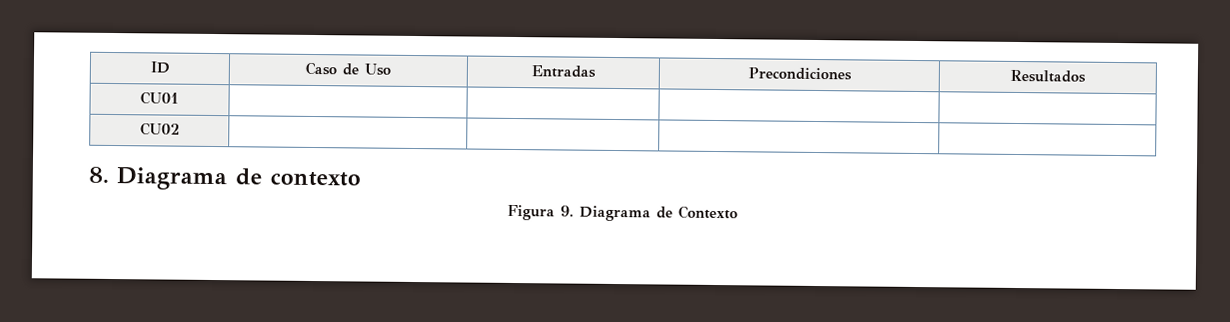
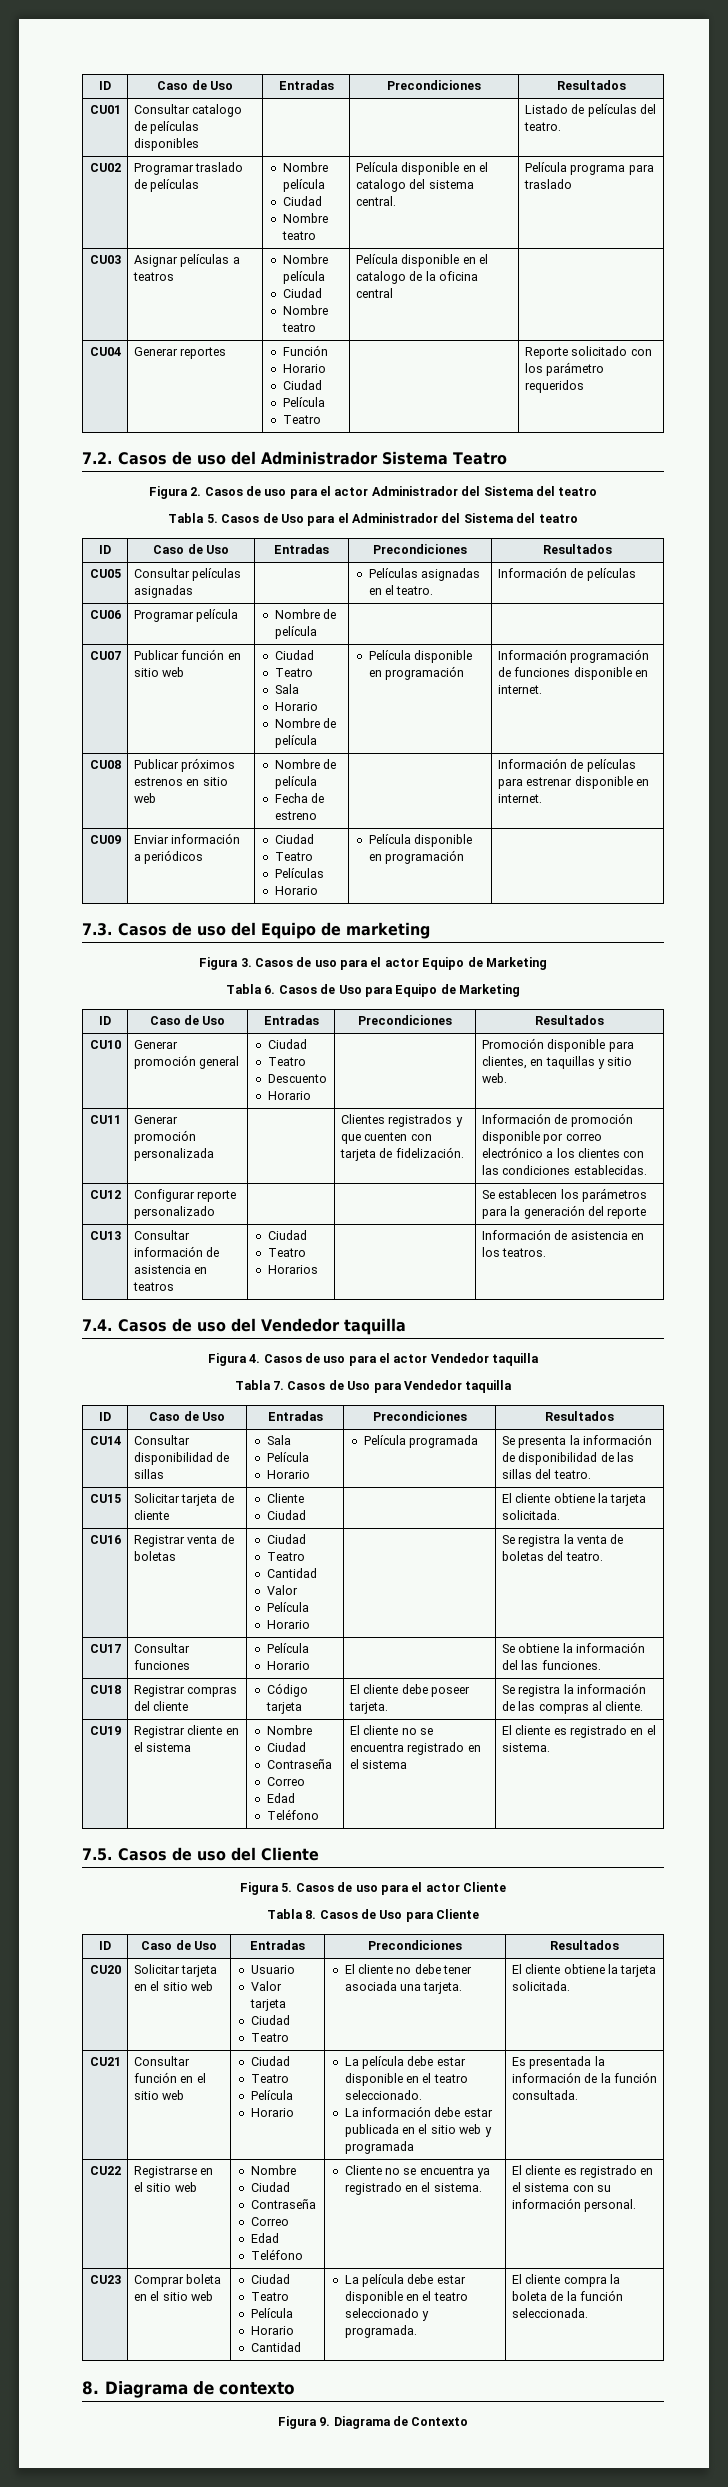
[139,122,180,136] | | | // CU02 | | | | -> [133,104,243,117] [133,121,200,134] [133,138,199,151] [524,104,656,117] [523,122,561,131] [89,163,121,172] [133,162,244,175] [133,179,200,192] [282,162,328,172] [282,179,325,192] [282,196,322,206] [282,213,328,223] [281,231,316,240] [355,162,488,175] [355,179,474,192] [355,196,396,206] [524,162,654,175] [523,179,572,189] [89,255,121,264] [133,254,240,267] [132,272,174,281] [282,254,328,264] [282,271,325,284] [282,288,322,298] [282,305,328,315] [281,323,316,332] [355,254,488,267] [355,271,478,284] [355,288,393,298] [89,347,121,356] [133,347,227,359] [282,345,328,356] [282,364,326,373] [282,380,322,390] [282,397,325,407] [282,415,321,424] [524,346,652,359] [524,362,605,376] [524,380,584,393] [82,451,508,465] [148,486,598,499] [168,513,578,526] [99,545,111,554] [153,544,229,554] [274,544,329,554] [373,544,467,554] [543,544,612,554] [89,569,121,578] [133,568,242,581] [133,585,193,598] [368,568,480,581] [368,585,434,595] [497,567,636,581] [89,610,121,619] [133,609,239,622] [274,609,336,619] [274,626,317,639] [89,651,121,660] [133,649,241,660] [133,667,185,677] [274,650,314,660] [274,668,313,677] [274,684,299,694] [274,702,318,711] [274,718,336,728] [274,735,317,748] [368,650,472,663] [368,666,464,680] [497,649,650,663] [497,667,648,680] [497,685,542,694] [89,760,121,769] [133,758,236,772] [133,777,228,786] [133,793,156,803] [274,759,336,769] [274,776,317,789] [274,793,324,803] [274,811,317,820] [497,758,636,772] [497,776,649,789] [497,794,542,803] [89,835,121,844] [133,833,241,844] [133,850,204,864] [274,834,314,844] [274,852,313,861] [274,868,324,878] [274,886,318,895] [368,834,472,847] [368,850,464,864] [82,922,431,939] [199,957,547,970] [226,984,520,997] [99,1016,111,1025] [149,1015,226,1025] [263,1015,319,1025] [358,1015,452,1025] [535,1015,604,1025] [89,1040,121,1049] [133,1040,178,1049] [133,1055,240,1069] [267,1039,307,1049] [267,1057,306,1066] [267,1074,327,1083] [267,1091,311,1100] [481,1038,634,1052] [481,1056,633,1069] [481,1073,507,1083] [89,1115,121,1124] [133,1115,178,1124] [133,1130,196,1144] [133,1148,214,1161] [340,1114,463,1127] [340,1132,432,1144] [339,1147,464,1161] [481,1113,633,1127] [481,1131,602,1144] [481,1147,645,1158] [481,1165,647,1175] [89,1190,121,1199] [133,1189,237,1202] [133,1206,215,1219] [481,1188,647,1202] [481,1205,647,1219] [89,1231,121,1240] [133,1230,190,1240] [133,1246,220,1257] [133,1265,208,1274] [132,1282,174,1291] [267,1230,307,1240] [267,1248,306,1257] [267,1265,318,1274] [481,1229,644,1240] [481,1247,547,1257] [82,1318,407,1335] [207,1353,540,1366] [234,1380,513,1393] [99,1412,111,1421] [149,1411,225,1421] [267,1411,323,1421] [372,1411,467,1421] [545,1411,614,1421] [89,1436,121,1445] [133,1435,190,1445] [133,1452,230,1465] [133,1469,164,1479] [266,1435,291,1445] [266,1452,309,1462] [266,1470,310,1479] [363,1435,478,1448] [501,1434,652,1448] [501,1452,634,1465] [501,1469,591,1479] [89,1494,121,1503] [133,1493,234,1506] [133,1510,169,1520] [266,1493,304,1503] [266,1510,306,1520] [501,1493,647,1506] [501,1510,560,1520] [89,1535,121,1544] [133,1534,234,1547] [133,1551,176,1561] [266,1534,306,1544] [266,1552,305,1561] [266,1568,317,1578] [266,1585,298,1595] [266,1602,309,1612] [266,1620,310,1629] [501,1534,624,1547] [501,1551,603,1561] [89,1644,121,1653] [133,1643,190,1653] [133,1660,190,1670] [266,1643,309,1653] [266,1661,310,1670] [501,1642,645,1653] [501,1660,601,1670] [89,1685,121,1694] [133,1685,238,1697] [133,1701,189,1711] [266,1683,308,1697] [265,1702,302,1714] [349,1684,470,1697] [348,1702,388,1714] [501,1683,646,1697] [501,1701,644,1714] [89,1726,121,1735] [133,1725,239,1738] [133,1742,192,1752] [266,1725,312,1735] [266,1742,306,1752] [266,1759,332,1769] [266,1777,305,1786] [266,1793,295,1803] [266,1809,319,1820] [349,1725,433,1735] [349,1742,481,1755] [349,1759,408,1769] [501,1725,656,1738] [501,1743,550,1752] [82,1847,320,1861] [240,1882,506,1895] [266,1909,480,1922] [99,1941,111,1950] [141,1940,217,1950] [250,1940,305,1950] [368,1940,462,1950] [550,1940,619,1950] [89,1965,121,1974] [133,1964,218,1977] [133,1981,213,1991] [250,1965,295,1974] [250,1981,282,1991] [249,1999,286,2011] [250,2015,290,2025] [250,2033,289,2042] [344,1964,473,1974] [344,1981,463,1994] [511,1964,657,1977] [511,1981,570,1991] [89,2057,121,2066] [133,2056,190,2066] [133,2072,206,2083] [133,2090,185,2100] [250,2056,290,2066] [250,2074,289,2083] [250,2090,293,2100] [250,2108,294,2117] [344,2056,466,2069] [344,2073,468,2086] [344,2090,422,2100] [344,2106,493,2117] [344,2124,492,2137] [344,2141,414,2154] [511,2056,605,2069] [511,2072,657,2083] [511,2090,578,2100] [89,2166,121,2175] [133,2166,214,2178] [133,2182,197,2192] [250,2165,296,2175] [250,2182,290,2192] [250,2199,316,2209] [250,2217,289,2226] [250,2233,279,2243] [250,2249,303,2260] [344,2165,491,2178] [344,2182,482,2195] [511,2165,654,2178] [511,2182,611,2192] [511,2198,637,2212] [89,2275,121,2284] [133,2274,222,2287] [133,2291,213,2301] [250,2274,290,2284] [250,2292,289,2301] [250,2308,293,2318] [250,2326,294,2335] [250,2342,301,2352] [344,2274,466,2287] [344,2291,468,2304] [344,2308,429,2321] [344,2325,417,2338] [511,2274,620,2287] [511,2290,623,2301] [511,2308,588,2318] Consultar catalogo de películas disponibles | | | Listado de películas del teatro. // CU02 | Programar traslado de películas | Nombre película // Ciudad // Nombre teatro | Película disponible en el catalogo del sistema central. | Película programa para traslado // CU03 | Asignar películas a teatros | Nombre película // Ciudad // Nombre teatro | Película disponible en el catalogo de la oficina central | // CU04 | Generar reportes | Función // Horario // Ciudad // Película // Teatro | | Reporte solicitado con los parámetro requeridos // 7.2. Casos de uso del Administrador Sistema Teatro // Figura 2. Casos de uso para el actor Administrador del Sistema del teatro // Tabla 5. Casos de Uso para el Administrador del Sistema del teatro // ID | Caso de Uso | Entradas | Precondiciones | Resultados // CU05 | Consultar películas asignadas | | Películas asignadas en el teatro. | Información de películas // CU06 | Programar película | Nombre de película | | // CU07 | Publicar función en sitio web | Ciudad // Teatro // Sala // Horario // Nombre de película | Película disponible en programación | Información programación de funciones disponible en internet. // CU08 | Publicar próximos estrenos en sitio web | Nombre de película // Fecha de estreno | | Información de películas para estrenar disponible en internet. // CU09 | Enviar información a periódicos | Ciudad // Teatro // Películas // Horario | Película disponible en programación | // 7.3. Casos de uso del Equipo de marketing // Figura 3. Casos de uso para el actor Equipo de Marketing // Tabla 6. Casos de Uso para Equipo de Marketing // ID | Caso de Uso | Entradas | Precondiciones | Resultados // CU10 | Generar promoción general | Ciudad // Teatro // Descuento // Horario | | Promoción disponible para clientes, en taquillas y sitio web. // CU11 | Generar promoción personalizada | | Clientes registrados y que cuenten con tarjeta de fidelización. | Información de promoción disponible por correo electrónico a los clientes con las condiciones establecidas. // CU12 | Configurar reporte personalizado | | | Se establecen los parámetros para la generación del reporte // CU13 | Consultar información de asistencia en teatros | Ciudad // Teatro // Horarios | | Información de asistencia en los teatros. // 7.4. Casos de uso del Vendedor taquilla // Figura 4. Casos de uso para el actor Vendedor taquilla // Tabla 7. Casos de Uso para Vendedor taquilla // ID | Caso de Uso | Entradas | Precondiciones | Resultados // CU14 | Consultar disponibilidad de sillas | Sala // Película // Horario | Película programada | Se presenta la información de disponibilidad de las sillas del teatro. // CU15 | Solicitar tarjeta de cliente | Cliente // Ciudad | | El cliente obtiene la tarjeta solicitada. // CU16 | Registrar venta de boletas | Ciudad // Teatro // Cantidad // Valor // Película // Horario | | Se registra la venta de boletas del teatro. // CU17 | Consultar funciones | Película // Horario | | Se obtiene la información del las funciones. // CU18 | Registrar compras del cliente | Código tarjeta | El cliente debe poseer tarjeta. | Se registra la información de las compras al cliente. // CU19 | Registrar cliente en el sistema | Nombre // Ciudad // Contraseña // Correo // Edad // Teléfono | El cliente no se encuentra registrado en el sistema | El cliente es registrado en el sistema. // 7.5. Casos de uso del Cliente // Figura 5. Casos de uso para el actor Cliente // Tabla 8. Casos de Uso para Cliente // ID | Caso de Uso | Entradas | Precondiciones | Resultados // CU20 | Solicitar tarjeta en el sitio web | Usuario // Valor tarjeta // Ciudad // Teatro | El cliente no debe tener asociada una tarjeta. | El cliente obtiene la tarjeta solicitada. // CU21 | Consultar función en el sitio web | Ciudad // Teatro // Película // Horario | La película debe estar disponible en el teatro seleccionado. // La información debe estar publicada en el sitio web y programada | Es presentada la información de la función consultada. // CU22 | Registrarse en el sitio web | Nombre // Ciudad // Contraseña // Correo // Edad // Teléfono | Cliente no se encuentra ya registrado en el sistema. | El cliente es registrado en el sistema con su información personal. // CU23 | Comprar boleta en el sitio web | Ciudad // Teatro // Película // Horario // Cantidad | La película debe estar disponible en el teatro seleccionado y programada. | El cliente compra la boleta de la función seleccionada.

